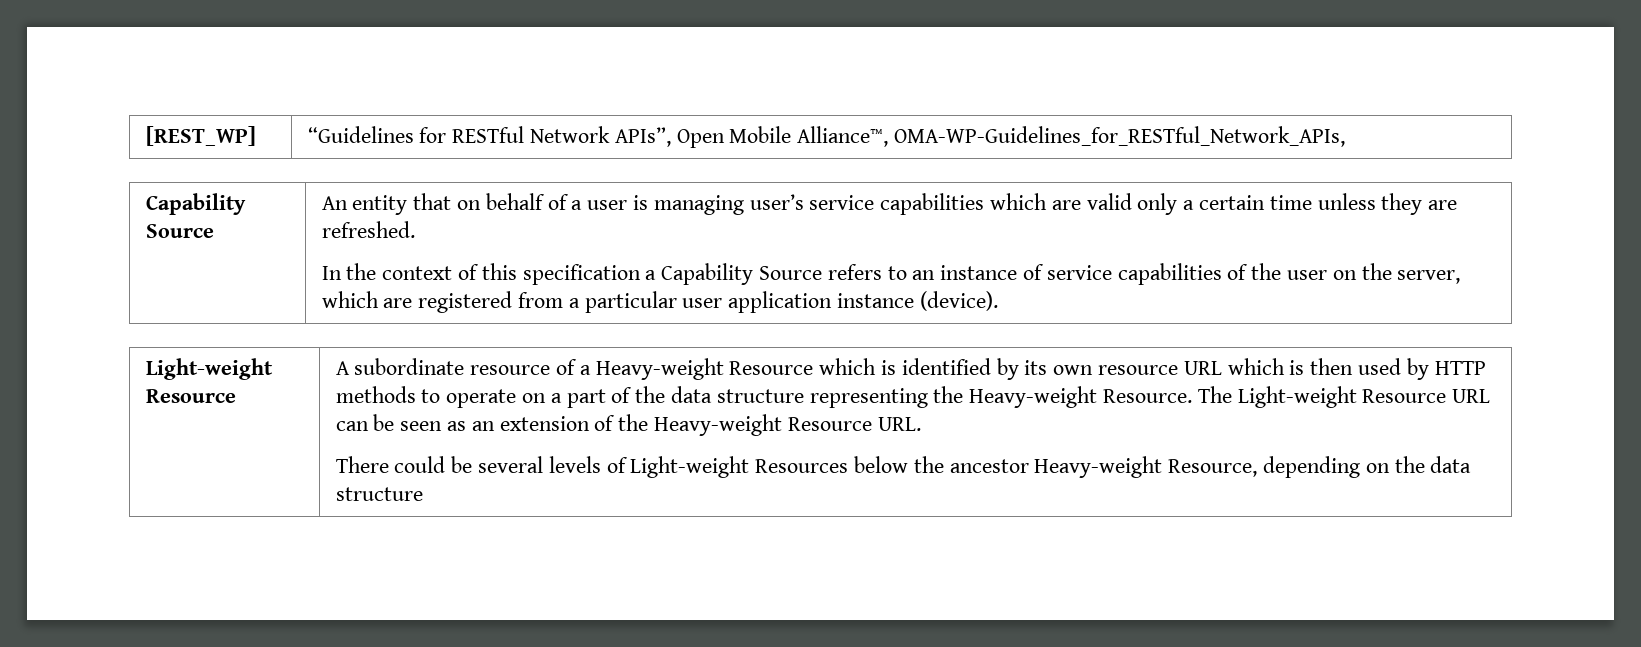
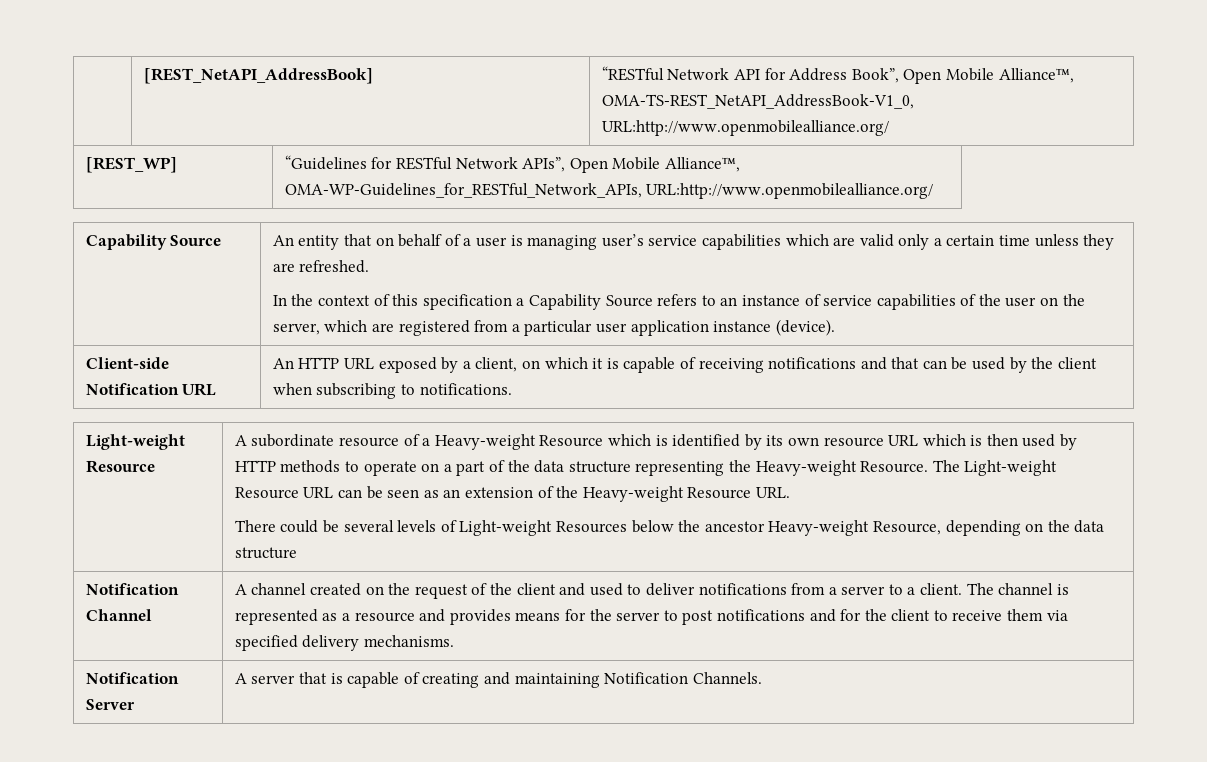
(145, 136) none -> [143,68,373,84] [601,66,1074,84] [601,94,914,109] [601,120,889,136] | [REST_NetAPI_AddressBook] | “RESTful Network API for Address Book”, Open Mobile Alliance™, OMA-TS-REST_NetAPI_AddressBook-V1_0, URL:http://www.openmobilealliance.org/ //
(1345, 136) none -> [646,183,934,199] URL:http://www.openmobilealliance.org/
(998, 301) none -> [85,357,169,369] [85,383,217,396] [272,357,1097,373] [272,383,512,399] // Client-side Notification URL | An HTTP URL exposed by a client, on which it is capable of receiving notifications and that can be used by the client when subscribing to notifications.
(423, 494) none -> [85,583,179,595] [85,609,152,621] [234,583,1069,599] [234,609,1068,625] [234,635,455,651] [85,672,179,684] [85,699,135,710] [234,672,762,688] // Notification Channel | A channel created on the request of the client and used to deliver notifications from a server to a client. The channel is represented as a resource and provides means for the server to post notifications and for the client to receive them via specified delivery mechanisms. // Notification Server | A server that is capable of creating and maintaining Notification Channels.

